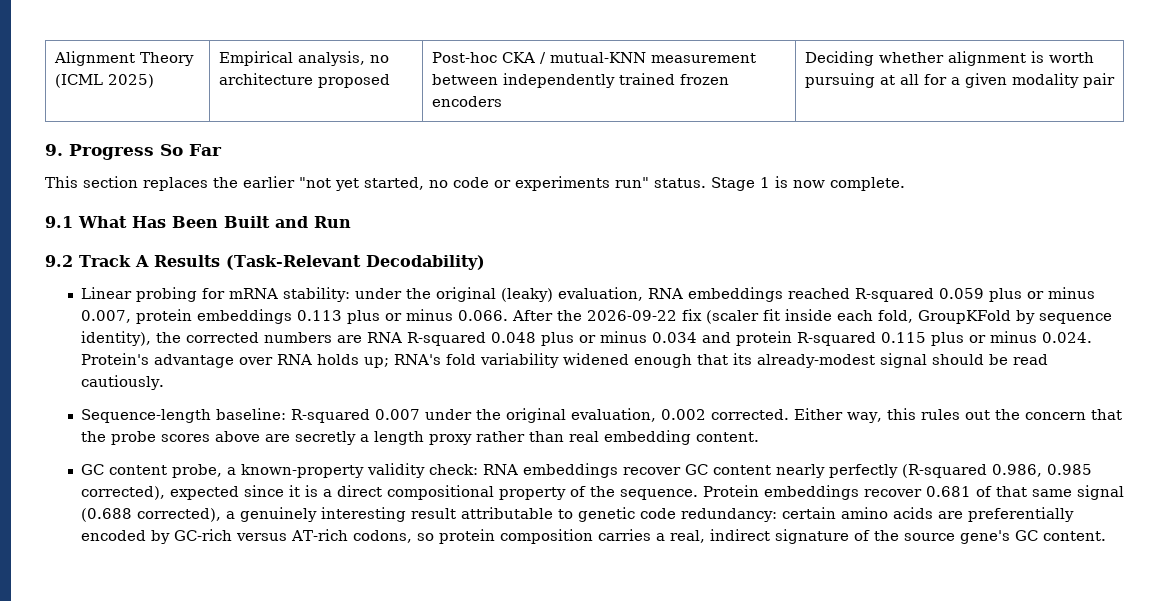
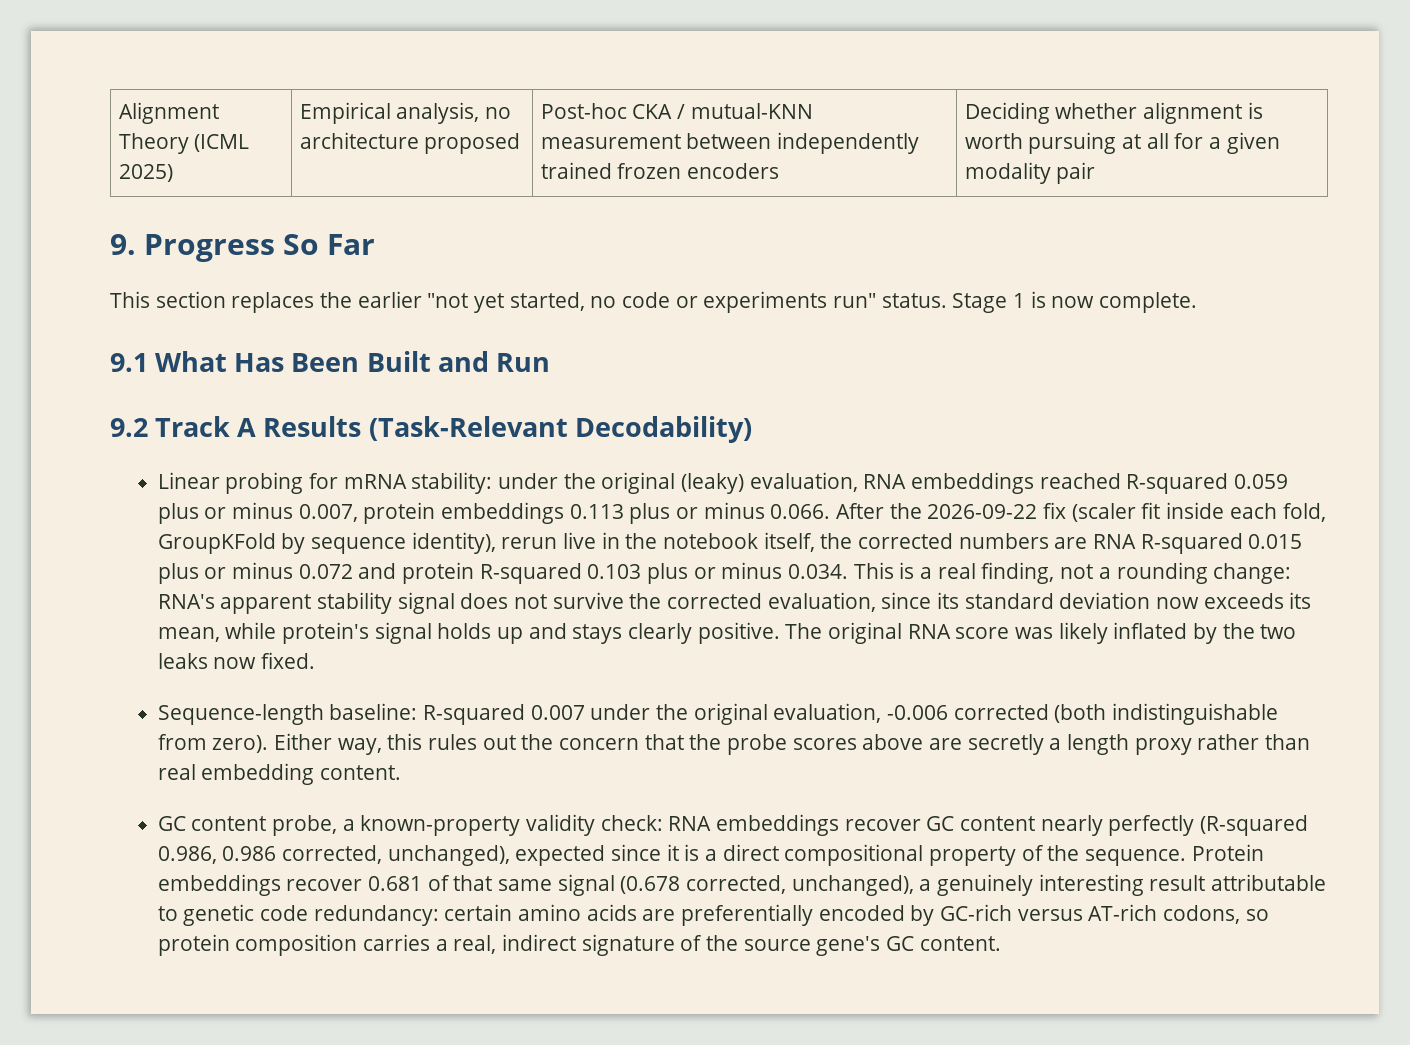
(151, 338) none -> [501,532,815,552] rerun live in the notebook itself,
[490,331,697,346] 0.048 plus or minus 0.034 -> [1248,534,1303,549] [157,562,353,584] 0.015 plus or minus 0.072
[880,331,1092,346] [80,353,1048,368] [80,375,164,390] 0.115 plus or minus 0.024. Protein's advantage over RNA holds up; RNA's fold variability widened enough that its already-modest signal should be read cautiously. -> [587,562,1292,584] [157,592,1312,614] [157,622,1297,644] [157,652,316,669] 0.103 plus or minus 0.034. This is a real finding, not a rounding change: RNA's apparent stability signal does not survive the corrected evaluation, since its standard deviation now exceeds its mean, while protein's signal holds up and stays clearly positive. The original RNA score was likely inflated by the two leaks now fixed.
[660,409,789,420] 0.002 corrected. -> [887,703,1279,725] [157,734,269,753] -0.006 corrected (both indistinguishable from zero).
[1046,464,1092,475] [80,486,165,500] 0.985 corrected), -> [222,845,510,866] 0.986 corrected, unchanged),
[80,508,221,522] (0.688 corrected), -> [620,875,914,896] (0.678 corrected, unchanged),

